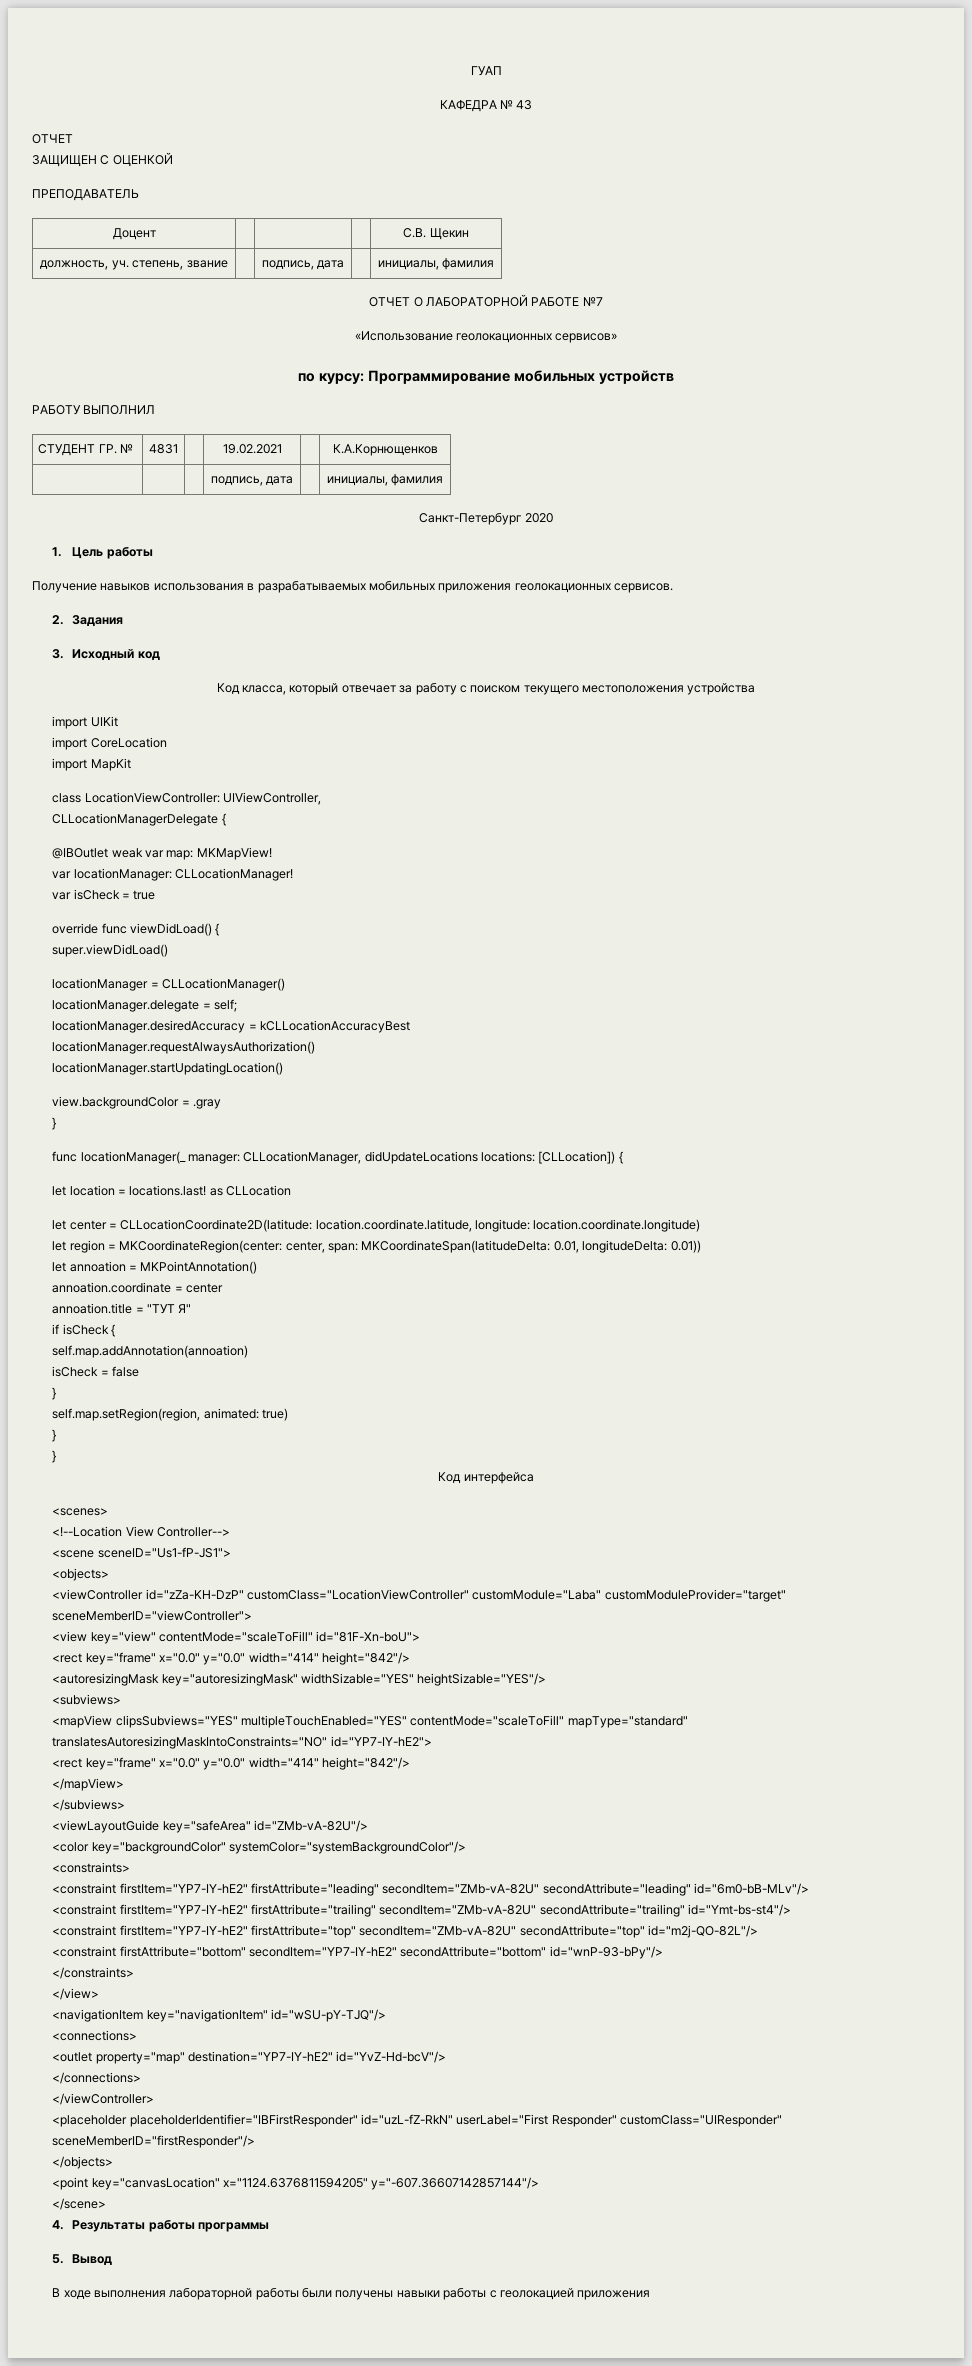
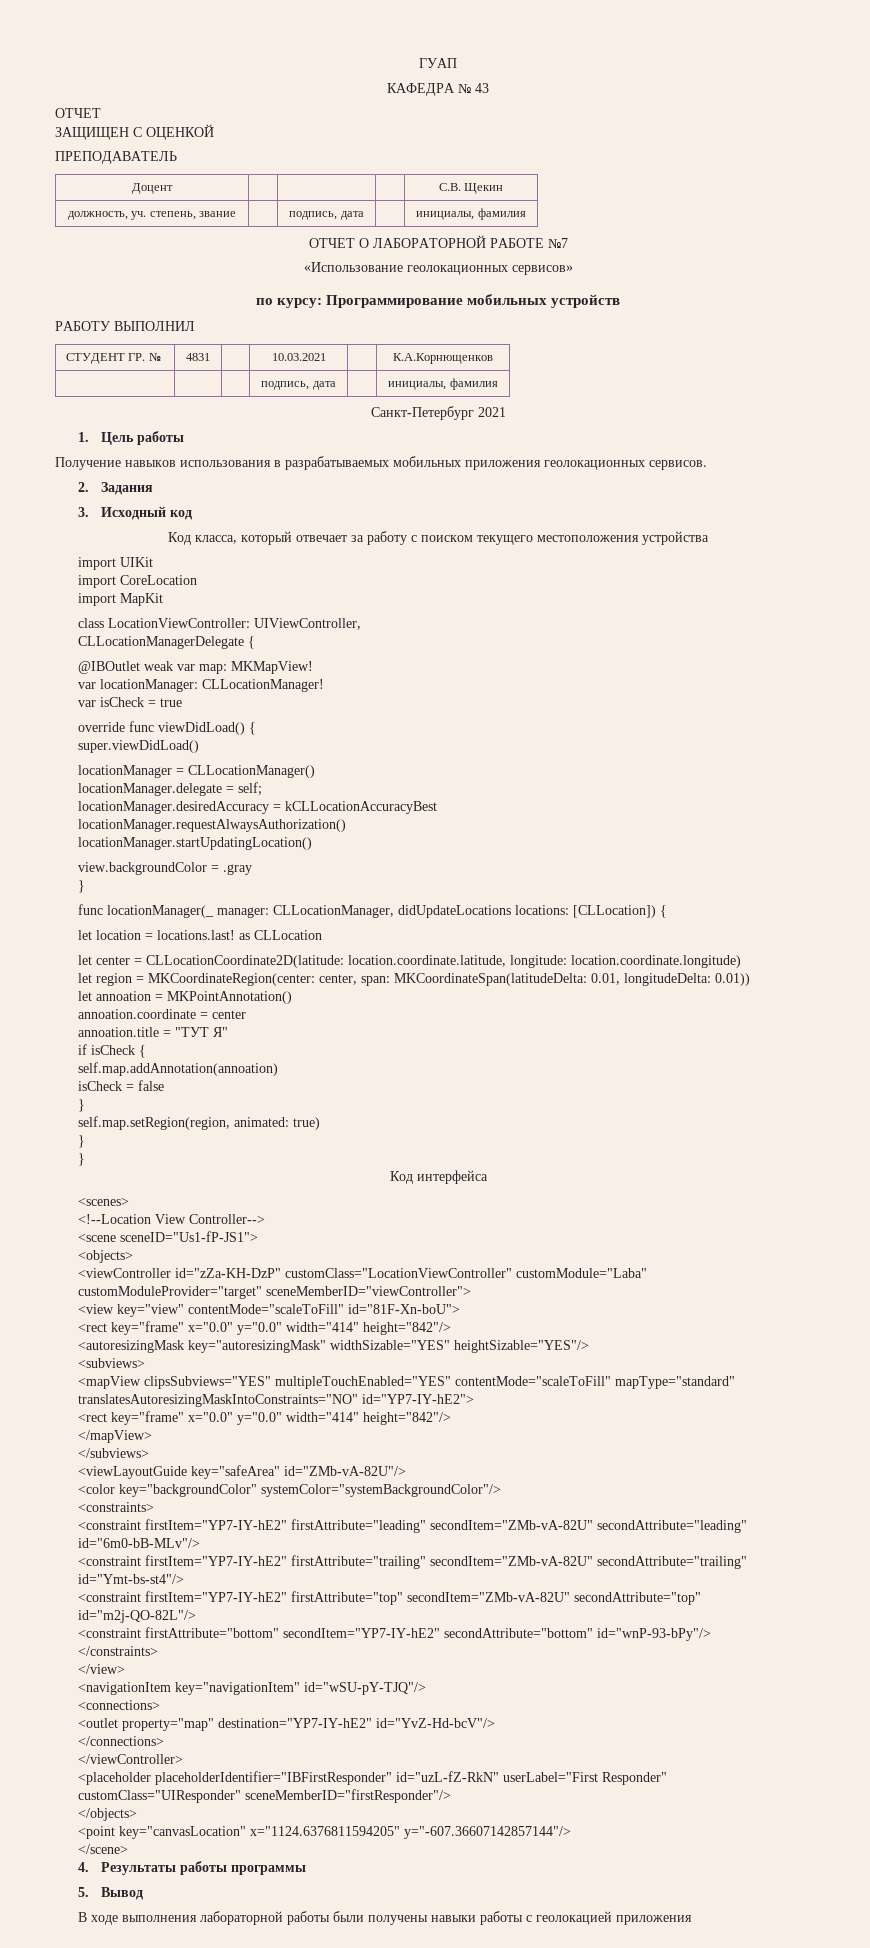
[222,444,282,454] 19.02.2021 -> [271,353,326,361] 10.03.2021
[524,513,553,523] 2020 -> [477,407,506,417] 2021

